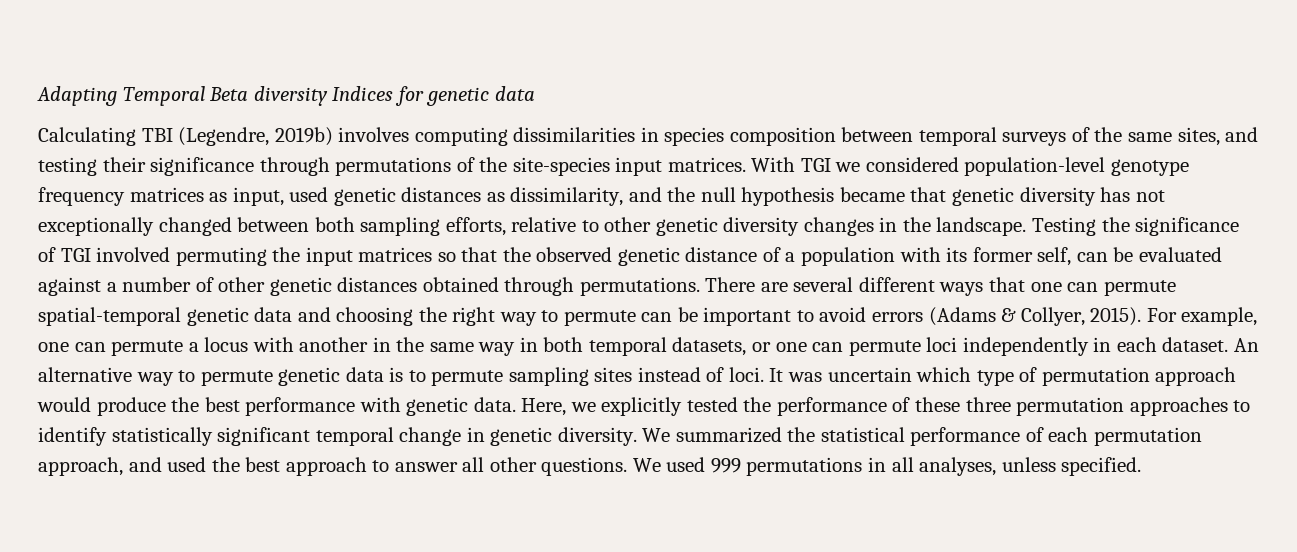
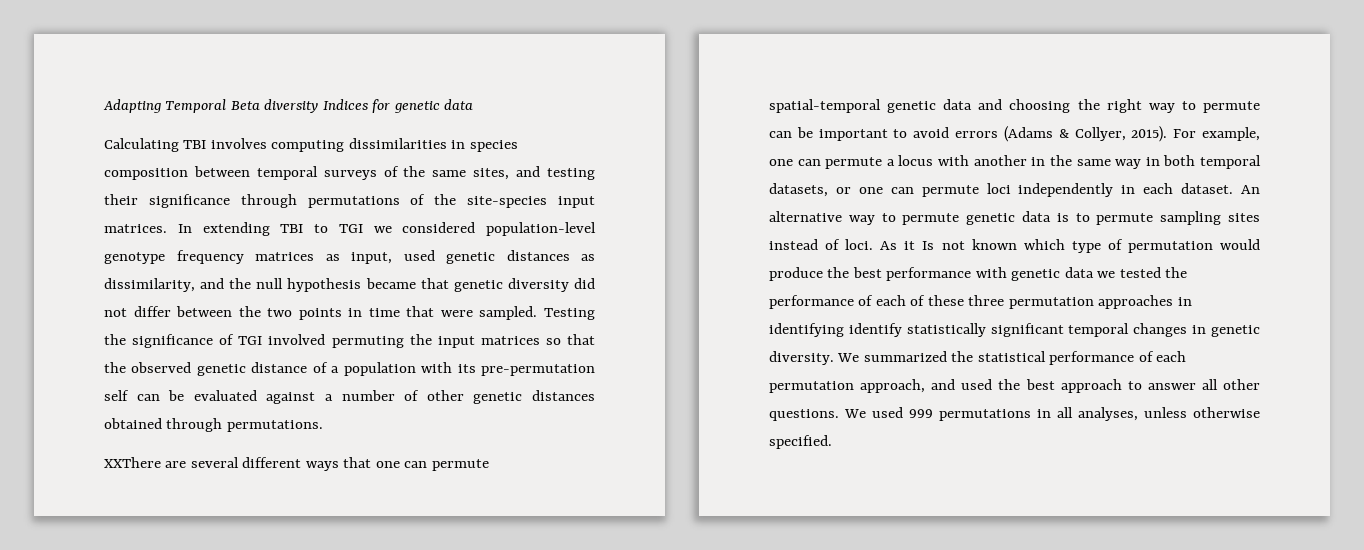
[178,127,333,146] (Legendre, 2019b) -> (207, 144) none
[751,157,796,172] With -> [177,222,328,236] In extending TBI to
[1100,187,1165,202] [38,217,1027,236] has not exceptionally changed between both sampling efforts, relative to other genetic diversity changes in the landscape. -> [573,278,595,289] [104,306,538,320] did not differ between the two points in time that were sampled.
[972,247,1072,266] former self, -> [481,364,596,376] [104,390,129,401] pre-permutation self
[705,277,756,292] There -> [104,457,161,468] // XXThere
[769,367,912,382] It was uncertain -> [880,239,1017,250] As it Is not known
[1155,367,1237,386] approach -> (1213, 247) none
[473,397,683,416] data. Here, we explicitly -> [1064,267,1116,278] data we
(911, 404) none -> [875,295,926,306] each of
[1233,400,1251,412] to -> [1177,297,1192,306] [769,323,844,337] in identifying
[399,427,462,446] change -> [1133,323,1188,337] changes
(1056, 464) none -> [1193,407,1260,418] otherwise

